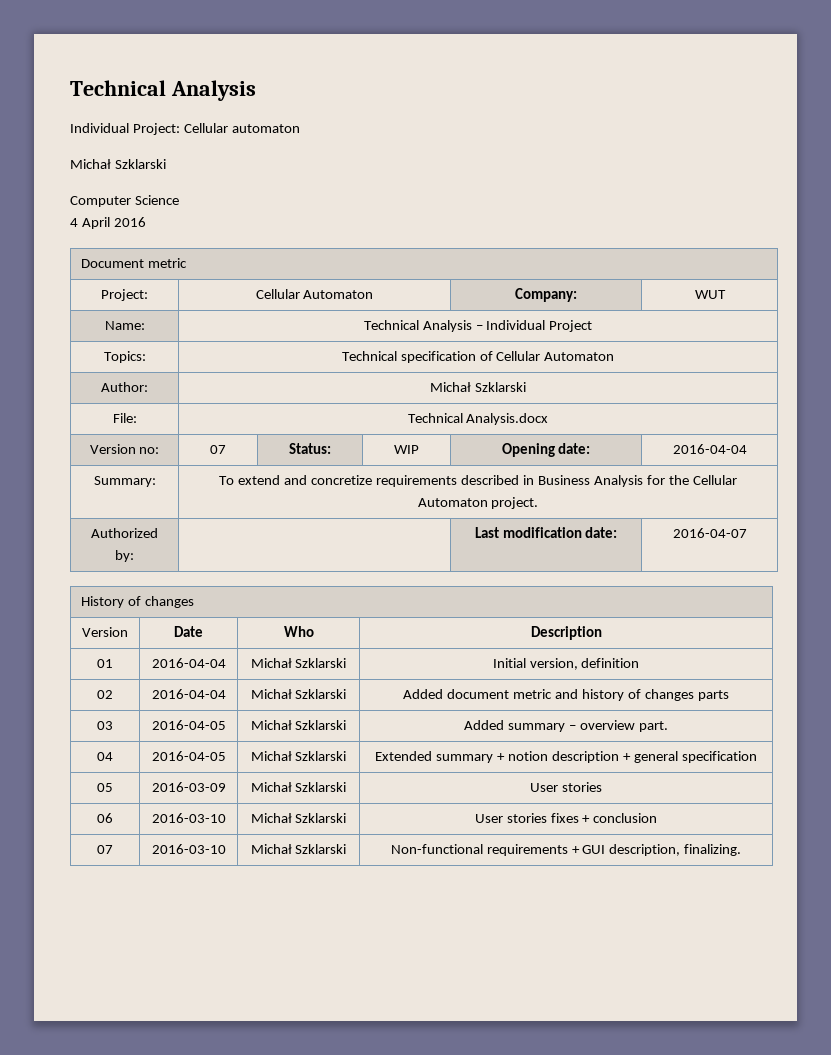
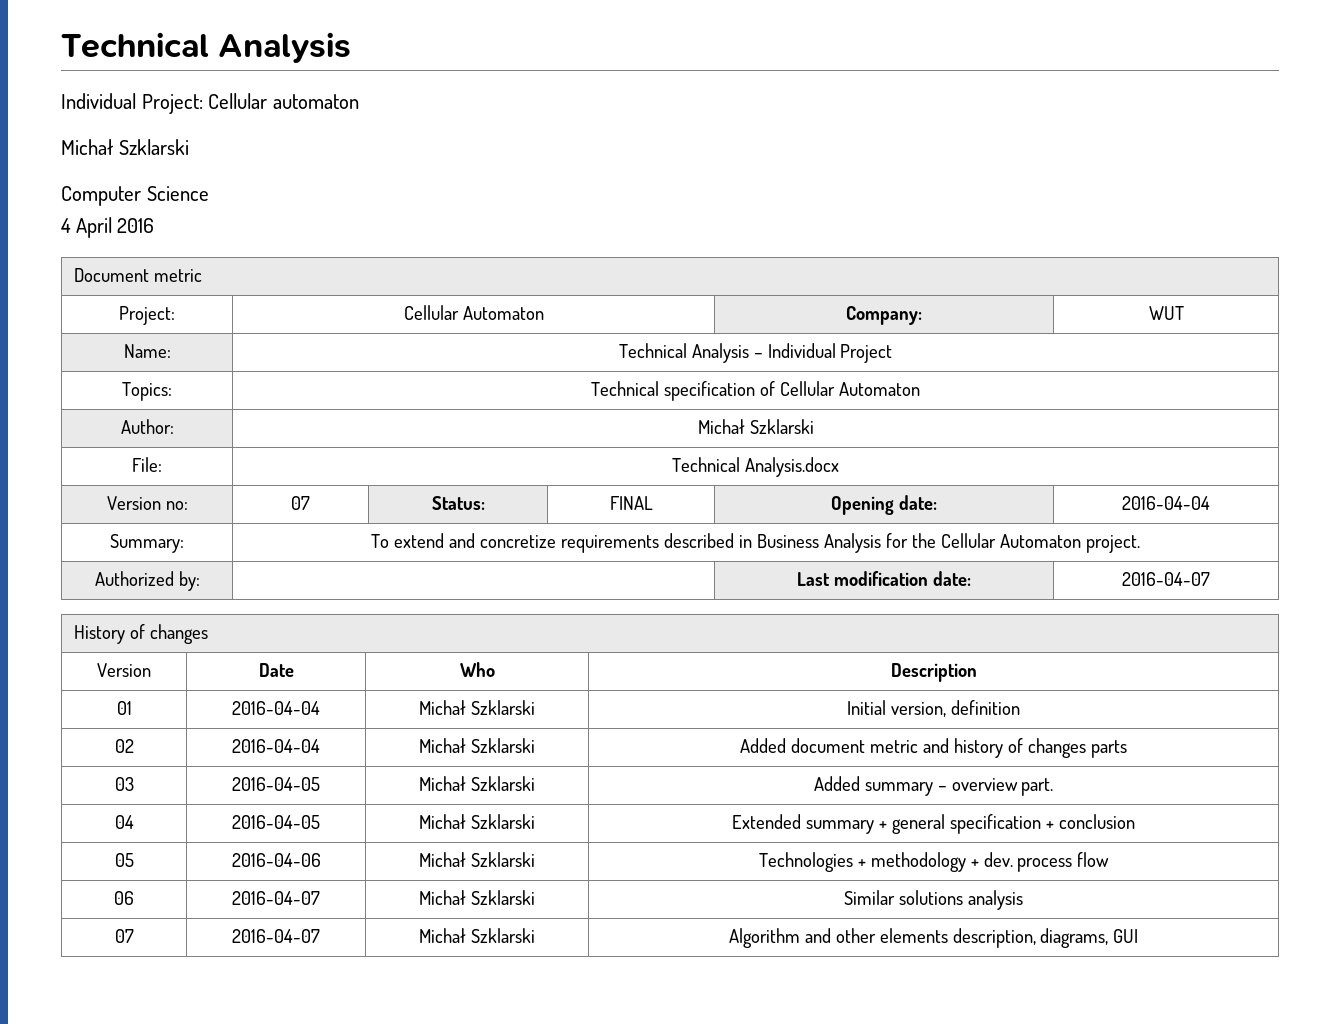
[394,445,419,454] WIP -> [609,496,653,510] FINAL
[508,751,631,763] notion description + -> (888, 825) none
(757, 757) none -> [1045,814,1135,829] + conclusion
[151,782,226,792] [250,782,347,792] [530,782,602,792] 2016-03-09 | Michał Szklarski | User stories -> [231,853,321,867] [419,852,535,867] [758,852,1110,872] 2016-04-06 | Michał Szklarski | Technologies + methodology + dev. process flow
[151,813,226,823] [250,813,347,823] [474,813,658,823] [97,845,113,854] [151,844,226,854] [250,844,347,854] [390,844,742,856] 2016-03-10 | Michał Szklarski | User stories fixes + conclusion // 07 | 2016-03-10 | Michał Szklarski | Non-functional requirements + GUI description, finalizing. -> [232,891,320,905] [419,890,535,905] [844,890,1023,910] [114,929,134,943] [232,929,320,943] [419,928,535,943] [728,928,1139,948] 2016-04-07 | Michał Szklarski | Similar solutions analysis // 07 | 2016-04-07 | Michał Szklarski | Algorithm and other elements description, diagrams, GUI

